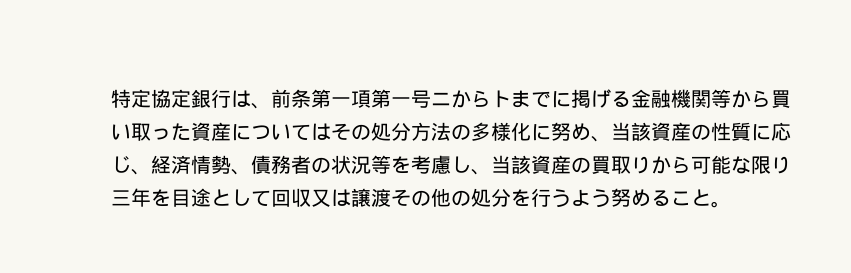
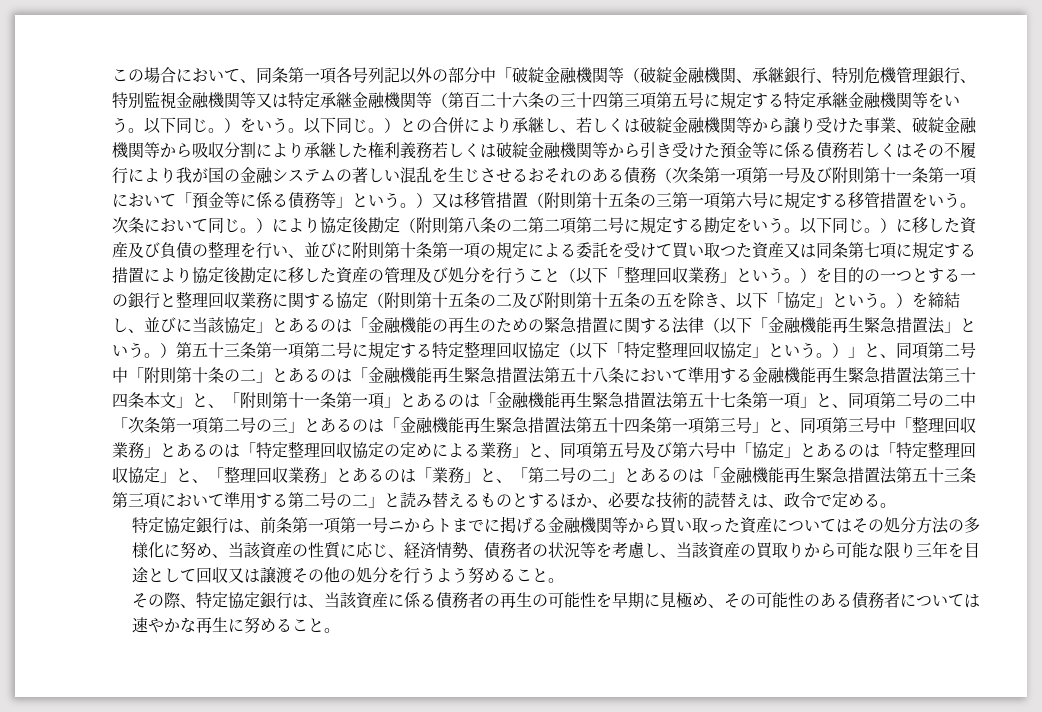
(110, 98) none -> [112,67,977,84] [112,92,961,109] [112,116,978,134] [112,142,977,159] [112,167,977,184] [112,192,977,209] [112,217,978,234] [112,241,977,259] [112,266,977,284] [112,291,961,309] [112,317,977,334] [112,341,977,359] [112,367,977,384] [112,392,977,409] [112,416,977,434] [112,441,977,459] [112,466,977,484] [112,492,897,509] この場合において、同条第一項各号列記以外の部分中「破綻金融機関等（破綻金融機関、承継銀行、特別危機管理銀行、特別監視金融機関等又は特定承継金融機関等（第百二十六条の三十四第三項第五号に規定する特定承継金融機関等をいう。以下同じ。）をいう。以下同じ。）との合併により承継し、若しくは破綻金融機関等から譲り受けた事業、破綻金融機関等から吸収分割により承継した権利義務若しくは破綻金融機関等から引き受けた預金等に係る債務若しくはその不履行により我が国の金融システムの著しい混乱を生じさせるおそれのある債務（次条第一項第一号及び附則第十一条第一項において「預金等に係る債務等」という。）又は移管措置（附則第十五条の三第一項第六号に規定する移管措置をいう。次条において同じ。）により協定後勘定（附則第八条の二第二項第二号に規定する勘定をいう。以下同じ。）に移した資産及び負債の整理を行い、並びに附則第十条第一項の規定による委託を受けて買い取つた資産又は同条第七項に規定する措置により協定後勘定に移した資産の管理及び処分を行うこと（以下「整理回収業務」という。）を目的の一つとする一の銀行と整理回収業務に関する協定（附則第十五条の二及び附則第十五条の五を除き、以下「協定」という。）を締結し、並びに当該協定」とあるのは「金融機能の再生のための緊急措置に関する法律（以下「金融機能再生緊急措置法」という。）第五十三条第一項第二号に規定する特定整理回収協定（以下「特定整理回収協定」という。）」と、同項第二号中「附則第十条の二」とあるのは「金融機能再生緊急措置法第五十八条において準用する金融機能再生緊急措置法第三十四条本文」と、「附則第十一条第一項」とあるのは「金融機能再生緊急措置法第五十七条第一項」と、同項第二号の二中「次条第一項第二号の三」とあるのは「金融機能再生緊急措置法第五十四条第一項第三号」と、同項第三号中「整理回収業務」とあるのは「特定整理回収協定の定めによる業務」と、同項第五号及び第六号中「協定」とあるのは「特定整理回収協定」と、「整理回収業務」とあるのは「業務」と、「第二号の二」とあるのは「金融機能再生緊急措置法第五十三条第三項において準用する第二号の二」と読み替えるものとするほか、必要な技術的読替えは、政令で定める。 //
(731, 204) none -> [132,591,981,609] [132,617,341,634] // その際、特定協定銀行は、当該資産に係る債務者の再生の可能性を早期に見極め、その可能性のある債務者については速やかな再生に努めること。

